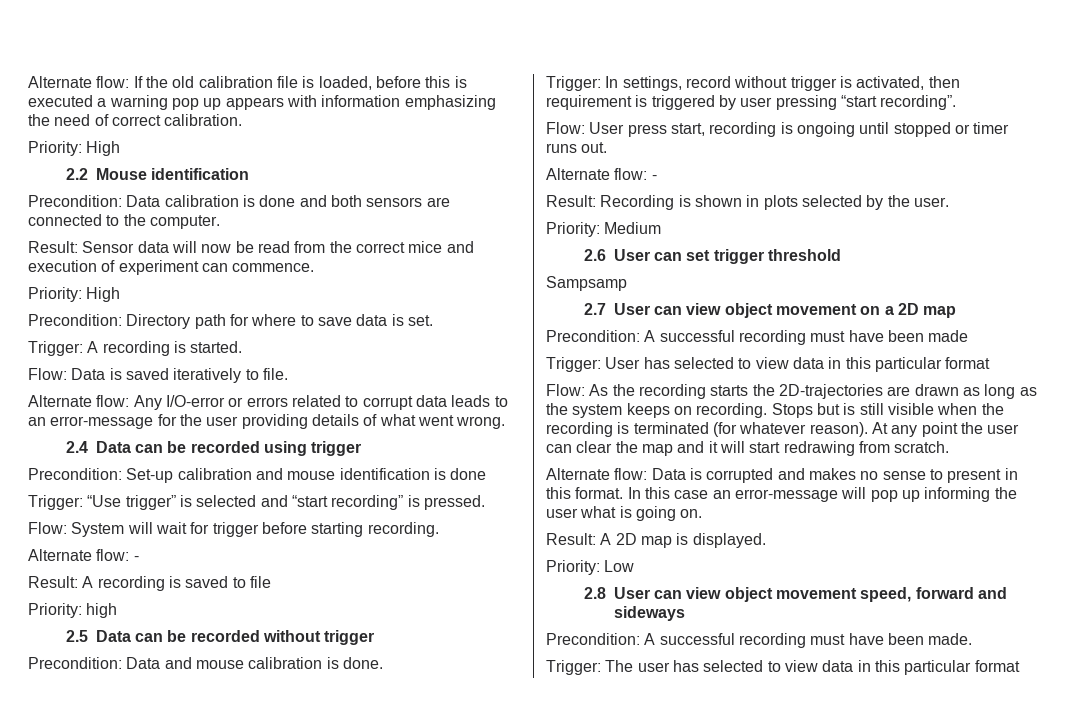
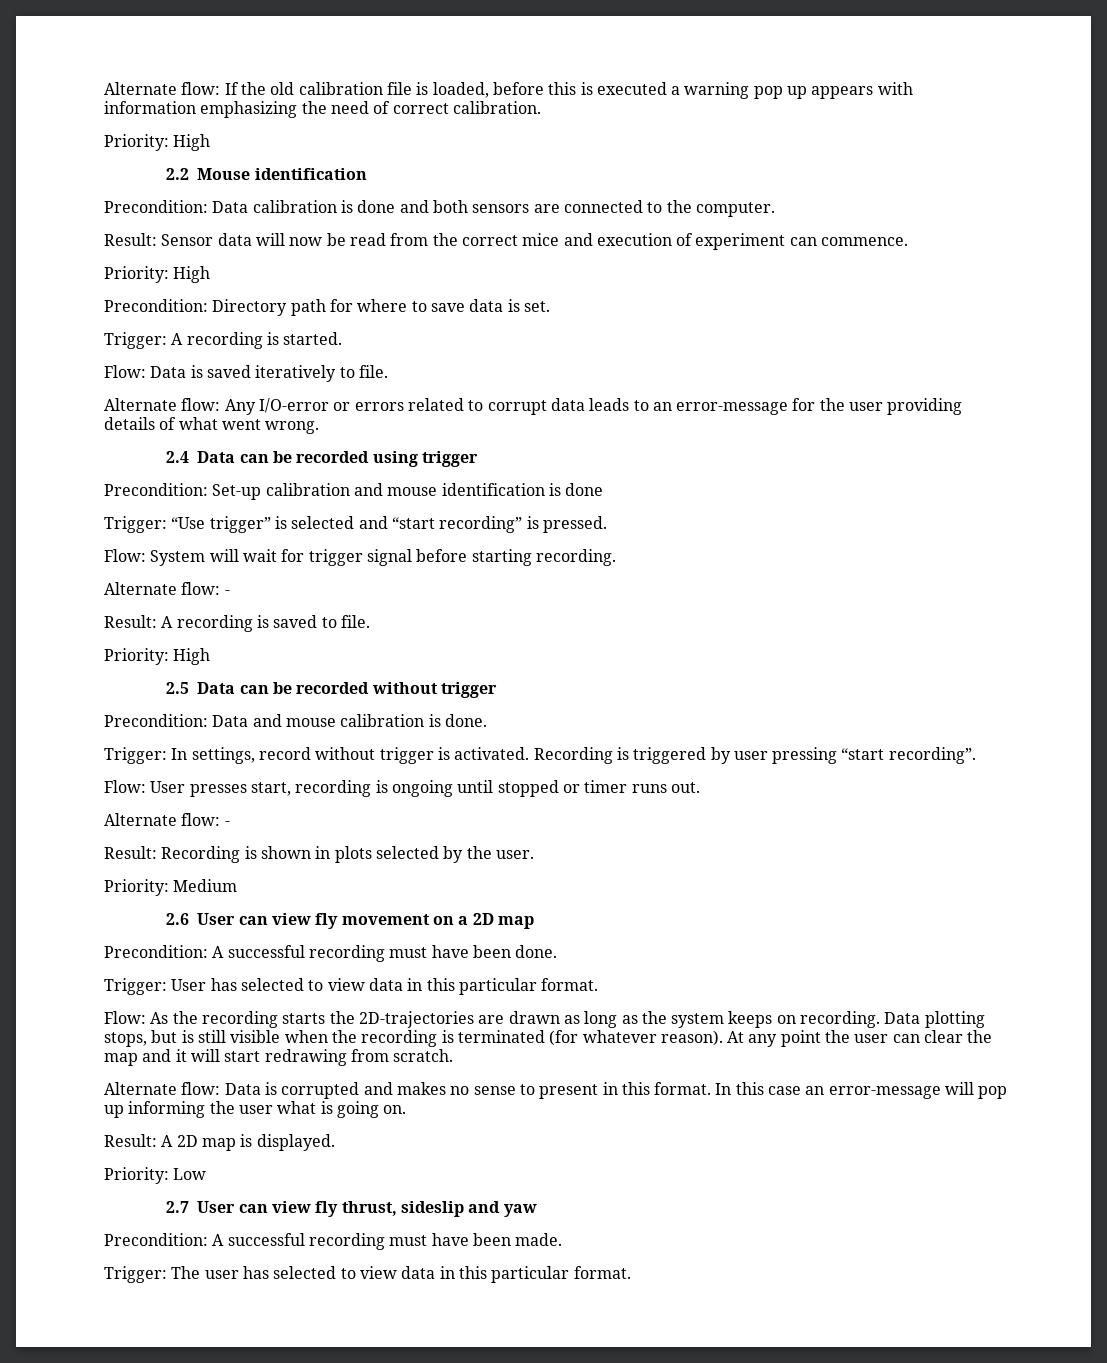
(259, 529) none -> [366,549,412,566] signal
[249,576,271,588] [28,603,118,618] file // Priority: high -> [340,615,370,628] [104,648,211,665] file. // Priority: High
[856,76,960,90] [546,95,632,110] activated, then requirement -> [454,747,613,764] activated. Recording
[627,124,667,137] press -> [189,784,247,797] presses
[686,249,842,264] [546,276,627,291] [583,303,773,318] set trigger threshold // Sampsamp // 2.7 User can view object -> [272,913,339,929] view fly
[928,330,969,342] made -> [515,945,558,958] done.
[945,357,991,369] format -> [541,978,599,991] format.
[771,403,813,418] Stops -> [884,1011,985,1028] [104,1032,147,1047] Data plotting stops,
[583,587,1008,602] [613,606,685,621] 2.8 User can view object movement speed, forward and sideways -> [166,1201,537,1217] 2.7 User can view fly thrust, sideslip and yaw
[974,660,1020,672] format -> [573,1266,631,1279] format.

